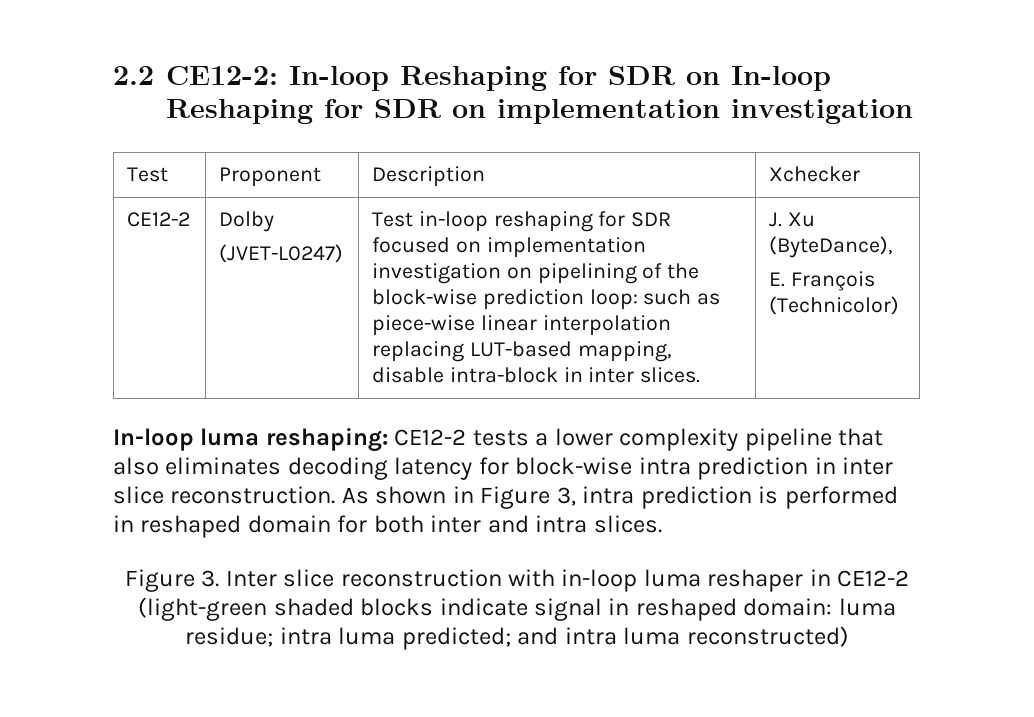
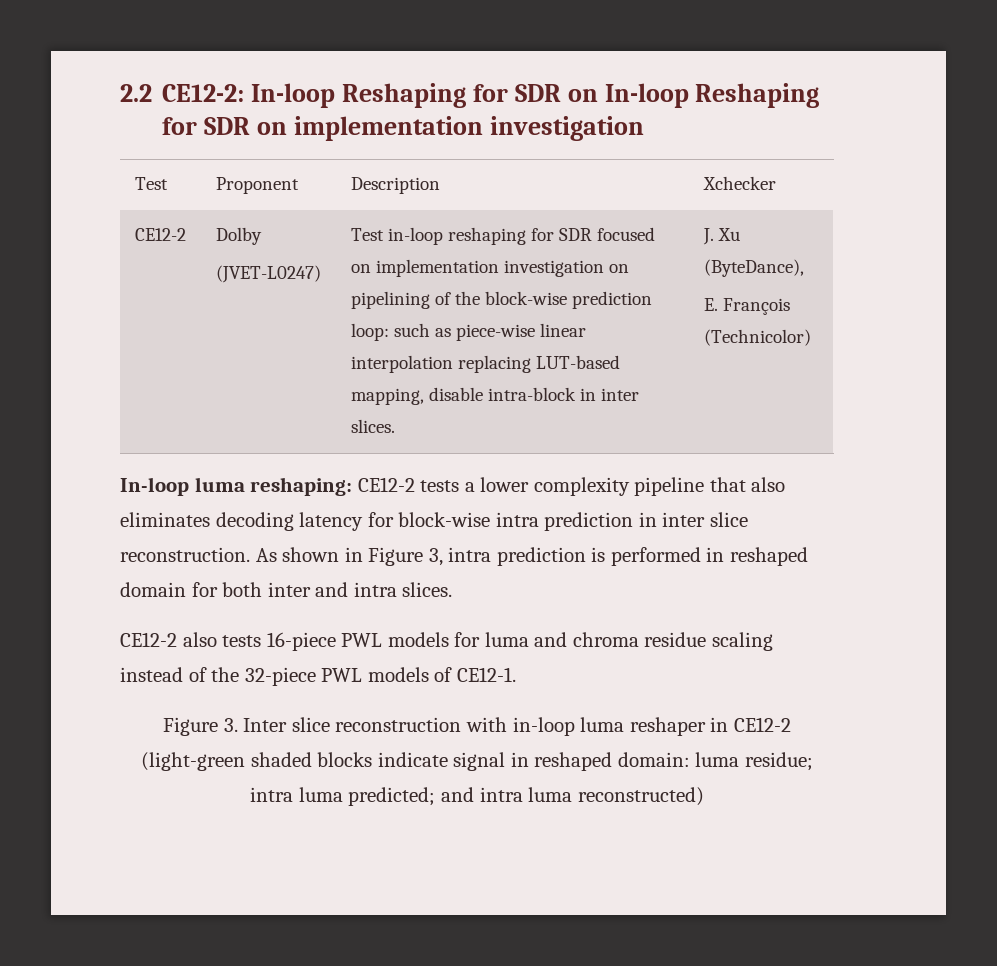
(662, 524) none -> [120,632,773,651] [120,667,516,686] // CE12-2 also tests 16-piece PWL models for luma and chroma residue scaling instead of the 32-piece PWL models of CE12-1.

